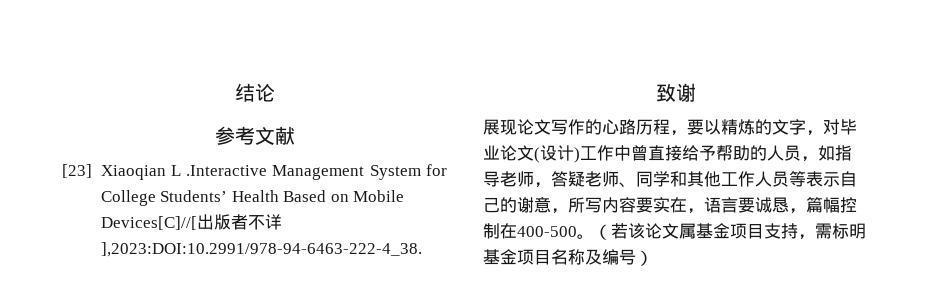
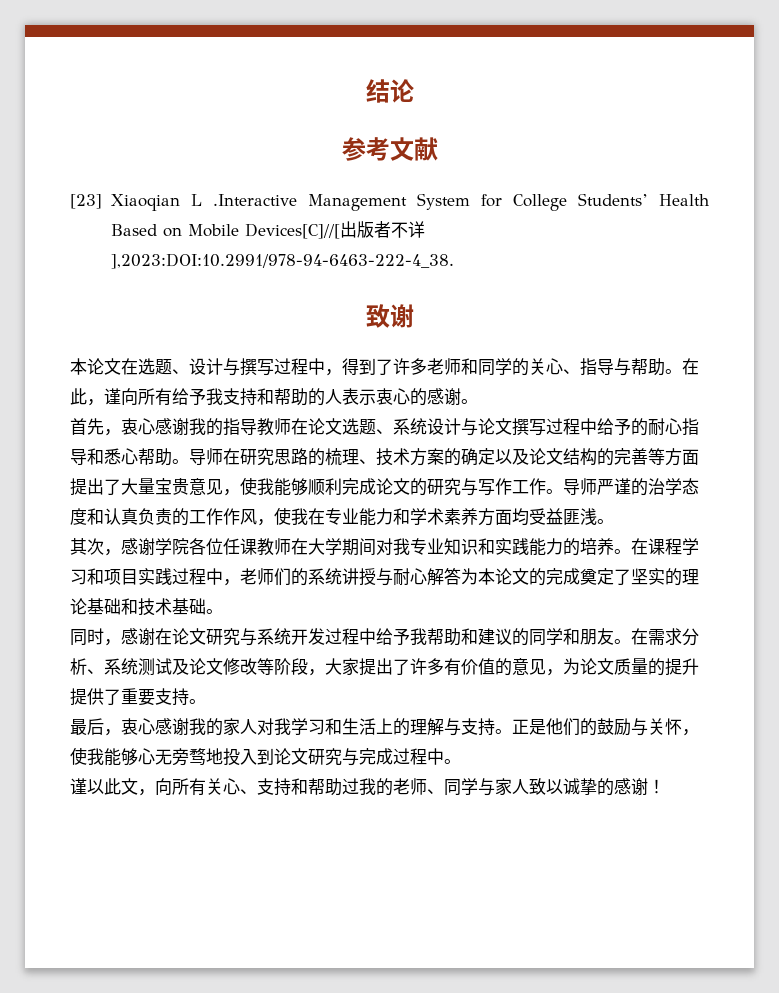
[483,119,857,136] [483,145,852,163] [483,171,857,188] [483,197,857,214] [483,223,866,240] [483,249,653,266] 展现论文写作的心路历程，要以精炼的文字，对毕业论文(设计)工作中曾直接给予帮助的人员，如指导老师，答疑老师、同学和其他工作人员等表示自己的谢意，所写内容要实在，语言要诚恳，篇幅控制在400-500。（若该论文属基金项目支持，需标明基金项目名称及编号） -> [70,358,699,376] [70,388,478,406] [70,418,699,436] [70,448,699,466] [70,477,699,496] [70,507,614,526] [70,538,699,556] [70,567,699,586] [70,598,223,616] [70,628,699,646] [70,658,699,676] [70,688,206,706] [70,718,699,736] [70,747,461,766] [70,778,665,796] 本论文在选题、设计与撰写过程中，得到了许多老师和同学的关心、指导与帮助。在此，谨向所有给予我支持和帮助的人表示衷心的感谢。 // 首先，衷心感谢我的指导教师在论文选题、系统设计与论文撰写过程中给予的耐心指导和悉心帮助。导师在研究思路的梳理、技术方案的确定以及论文结构的完善等方面提出了大量宝贵意见，使我能够顺利完成论文的研究与写作工作。导师严谨的治学态度和认真负责的工作作风，使我在专业能力和学术素养方面均受益匪浅。 // 其次，感谢学院各位任课教师在大学期间对我专业知识和实践能力的培养。在课程学习和项目实践过程中，老师们的系统讲授与耐心解答为本论文的完成奠定了坚实的理论基础和技术基础。 // 同时，感谢在论文研究与系统开发过程中给予我帮助和建议的同学和朋友。在需求分析、系统测试及论文修改等阶段，大家提出了许多有价值的意见，为论文质量的提升提供了重要支持。 // 最后，衷心感谢我的家人对我学习和生活上的理解与支持。正是他们的鼓励与关怀，使我能够心无旁骛地投入到论文研究与完成过程中。 // 谨以此文，向所有关心、支持和帮助过我的老师、同学与家人致以诚挚的感谢！

